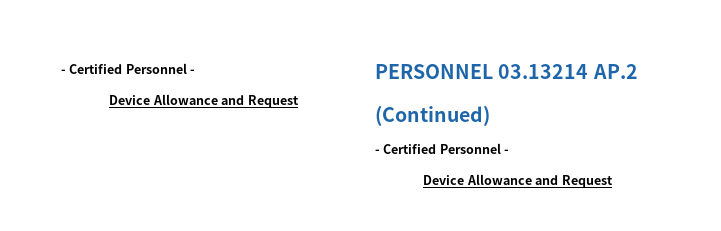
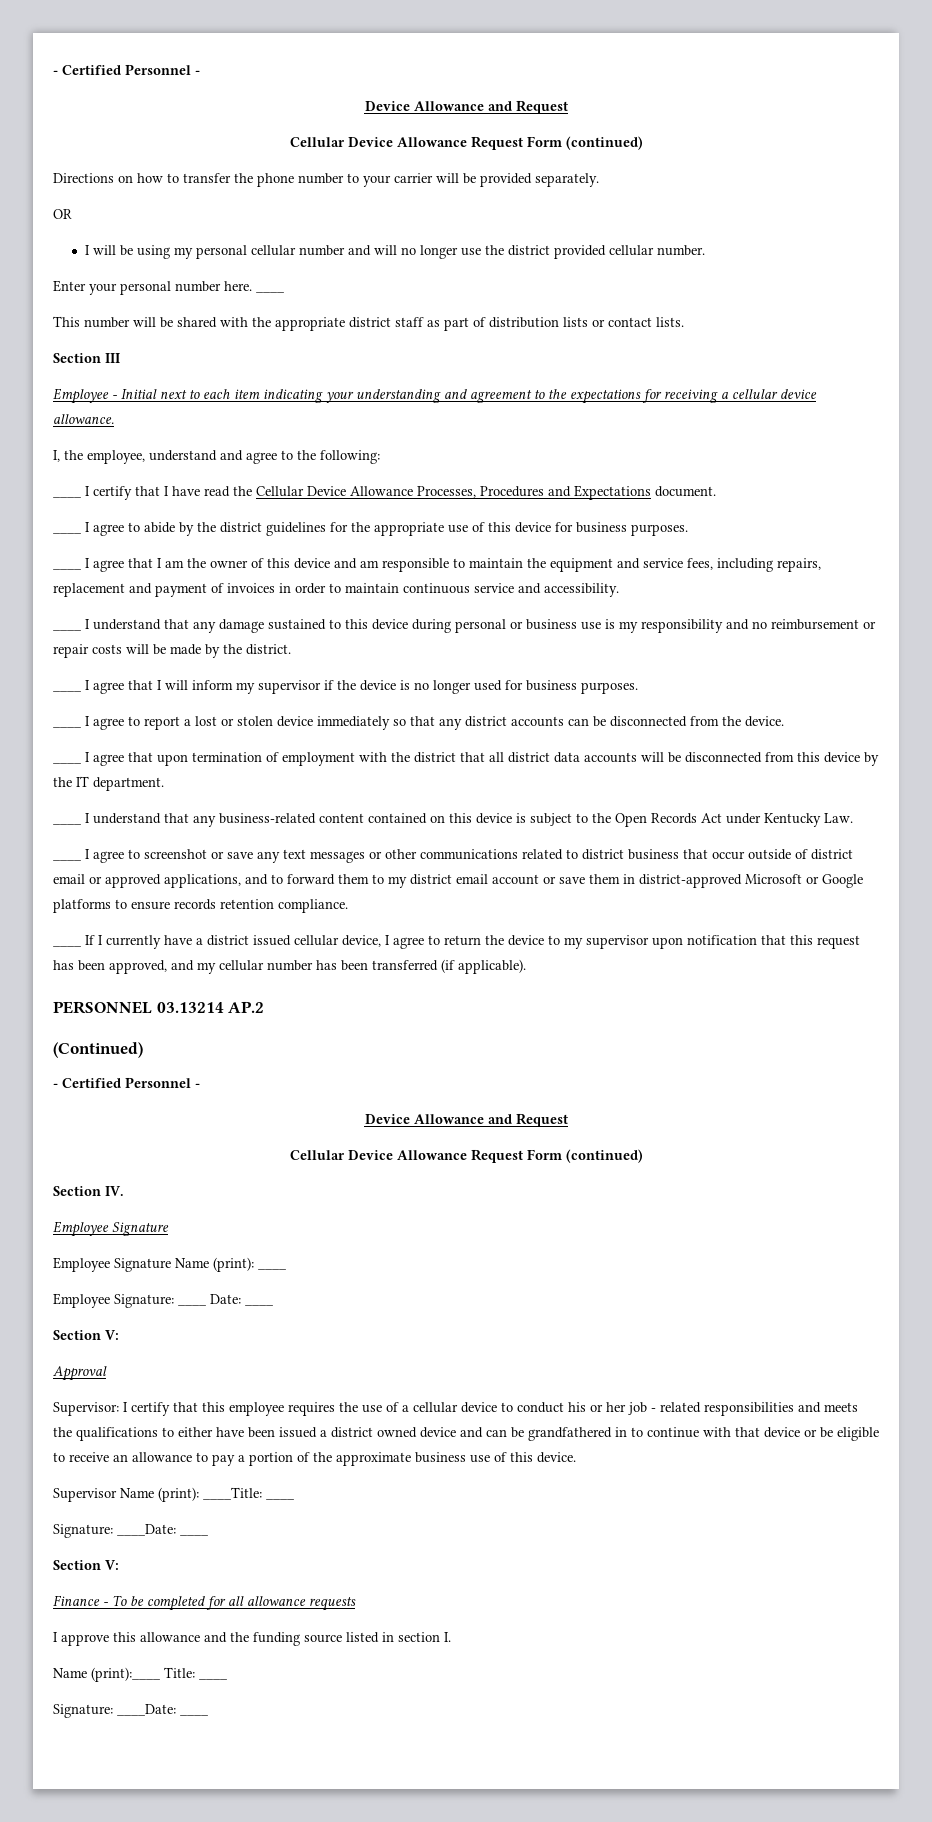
[61,63,196,74] [109,94,299,108] - Certified Personnel - // Device Allowance and Request -> [53,64,200,75] [364,100,568,114] [289,136,643,150] [53,173,599,187] [53,209,72,219] [85,245,706,259] [53,280,252,295] [256,291,285,293] [53,316,684,331] [53,353,121,363] [53,388,817,404] [53,414,114,424] [53,450,380,464] [53,496,82,498] [85,485,716,500] [53,532,82,534] [85,522,688,536] [53,568,82,570] [85,558,821,572] [53,583,619,597] [53,629,82,631] [85,619,876,633] [53,644,291,658] [53,690,82,692] [85,680,638,694] [53,726,82,728] [85,716,784,730] [53,762,82,764] [85,752,879,766] [53,776,164,791] [53,823,82,825] [85,813,853,827] [53,859,82,861] [85,849,853,863] [53,874,863,888] [53,899,348,913] [53,945,82,947] [85,935,860,949] [53,959,526,974] - Certified Personnel - // Device Allowance and Request // Cellular Device Allowance Request Form (continued) // Directions on how to transfer the phone number to your carrier will be provided separately. // OR // I will be using my personal cellular number and will no longer use the district provided cellular number. // Enter your personal number here. ____ // This number will be shared with the appropriate district staff as part of distribution lists or contact lists. // Section III // Employee - Initial next to each item indicating your understanding and agreement to the expectations for receiving a cellular device allowance. // I, the employee, understand and agree to the following: // ____ I certify that I have read the Cellular Device Allowance Processes, Procedures and Expectations document. // ____ I agree to abide by the district guidelines for the appropriate use of this device for business purposes. // ____ I agree that I am the owner of this device and am responsible to maintain the equipment and service fees, including repairs, replacement and payment of invoices in order to maintain continuous service and accessibility. // ____ I understand that any damage sustained to this device during personal or business use is my responsibility and no reimbursement or repair costs will be made by the district. // ____ I agree that I will inform my supervisor if the device is no longer used for business purposes. // ____ I agree to report a lost or stolen device immediately so that any district accounts can be disconnected from the device. // ____ I agree that upon termination of employment with the district that all district data accounts will be disconnected from this device by the IT department. // ____ I understand that any business-related content contained on this device is subject to the Open Records Act under Kentucky Law. // ____ I agree to screenshot or save any text messages or other communications related to district business that occur outside of district email or approved applications, and to forward them to my district email account or save them in district‑approved Microsoft or Google platforms to ensure records retention compliance. // ____ If I currently have a district issued cellular device, I agree to return the device to my supervisor upon notification that this request has been approved, and my cellular number has been transferred (if applicable).
(613, 181) none -> [289,1149,643,1163] [53,1186,124,1196] [53,1221,169,1237] [53,1257,287,1272] [53,1293,207,1308] [210,1294,241,1304] [245,1304,274,1306] [53,1330,119,1340] [53,1366,107,1381] [53,1402,858,1416] [53,1427,879,1441] [53,1452,576,1466] [53,1487,295,1502] [53,1524,209,1538] [53,1560,119,1570] [53,1595,356,1611] [53,1632,451,1646] [53,1667,195,1682] [199,1678,228,1680] [53,1704,209,1718] // Cellular Device Allowance Request Form (continued) // Section IV. // Employee Signature // Employee Signature Name (print): ____ // Employee Signature: ____ Date: ____ // Section V: // Approval // Supervisor: I certify that this employee requires the use of a cellular device to conduct his or her job - related responsibilities and meets the qualifications to either have been issued a district owned device and can be grandfathered in to continue with that device or be eligible to receive an allowance to pay a portion of the approximate business use of this device. // Supervisor Name (print): ____Title: ____ // Signature: ____Date: ____ // Section V: // Finance - To be completed for all allowance requests // I approve this allowance and the funding source listed in section I. // Name (print):____ Title: ____ // Signature: ____Date: ____

